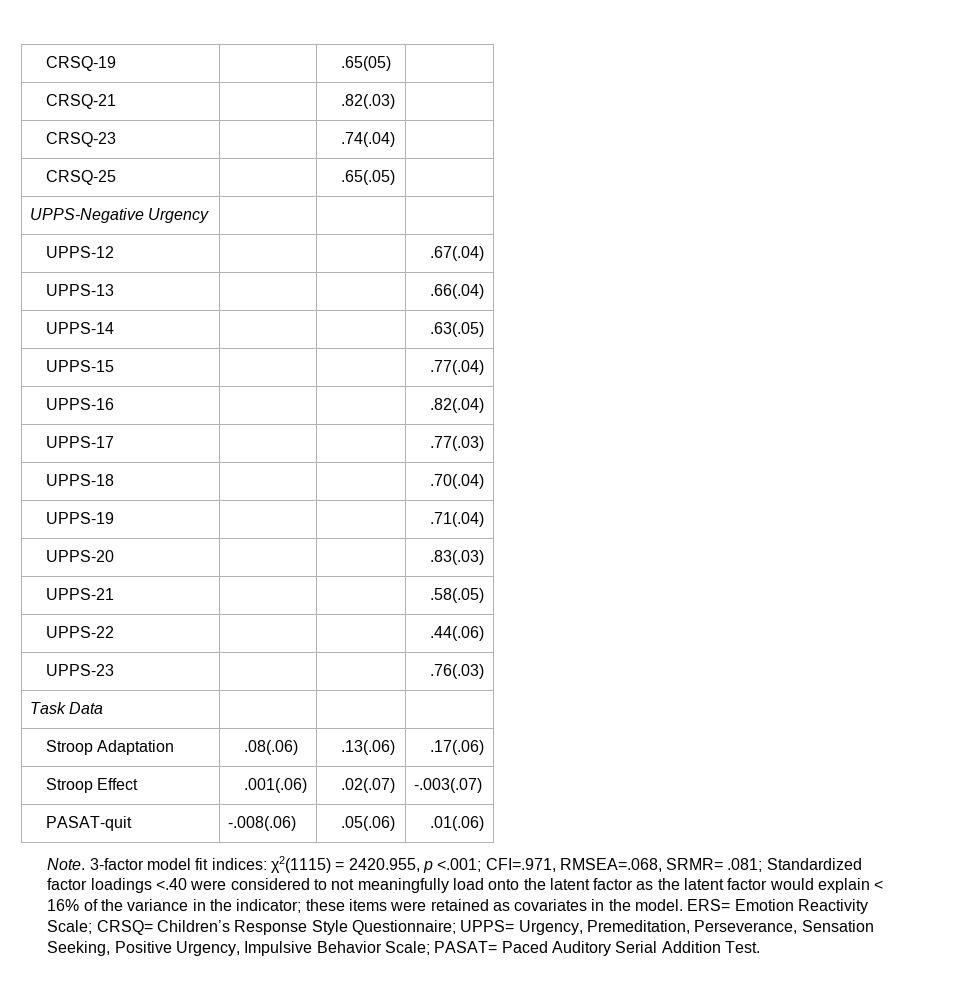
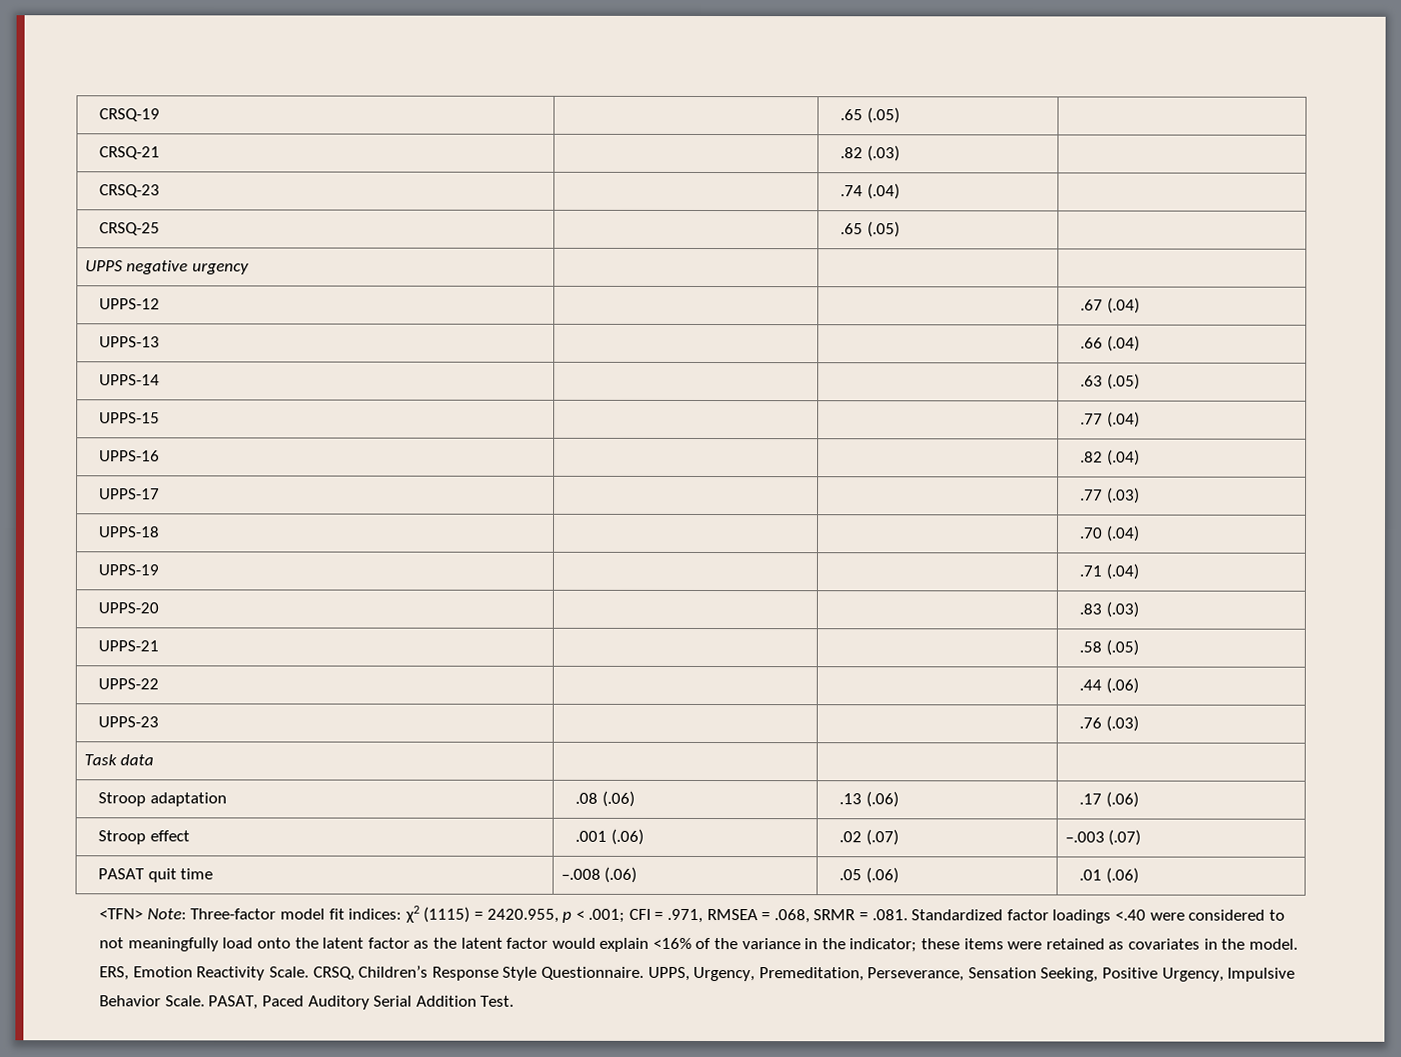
[340,56,391,71] .65(05) -> [840,107,900,124] .65 (.05)
[340,94,395,109] .82(.03) -> [840,145,900,162] .82 (.03)
[340,132,395,147] .74(.04) -> [840,183,900,200] .74 (.04)
[340,170,395,185] [29,208,210,223] .65(.05) | // UPPS-Negative Urgency -> [840,221,900,238] [84,260,249,275] .65 (.05) | // UPPS negative urgency
[429,246,484,261] .67(.04) -> [1080,297,1140,314] .67 (.04)
[429,284,484,299] .66(.04) -> [1080,335,1140,352] .66 (.04)
[429,322,484,337] .63(.05) -> [1080,373,1140,390] .63 (.05)
[429,360,484,375] .77(.04) -> [1080,411,1140,428] .77 (.04)
[429,398,484,413] .82(.04) -> [1080,449,1140,466] .82 (.04)
[429,436,484,451] .77(.03) -> [1080,487,1140,504] .77 (.03)
[429,474,484,489] .70(.04) -> [1079,525,1140,542] .70 (.04)
[429,512,484,527] .71(.04) -> [1079,563,1139,580] .71 (.04)
[429,550,484,565] .83(.03) -> [1079,601,1139,618] .83 (.03)
[429,588,484,603] .58(.05) -> [1079,639,1139,656] .58 (.05)
[429,626,484,641] .44(.06) -> [1079,677,1139,694] .44 (.06)
[429,664,484,679] .76(.03) -> [1079,715,1139,732] .76 (.03)
[69,702,104,714] [45,740,174,755] [243,740,298,755] [340,740,395,755] [429,740,484,755] [45,778,138,793] [243,778,307,793] [340,778,395,793] [413,778,482,793] [45,816,132,831] [227,816,296,831] [340,816,395,831] [429,816,484,831] [47,858,144,870] Data | | | // Stroop Adaptation | .08(.06) | .13(.06) | .17(.06) // Stroop Effect | .001(.06) | .02(.07) | -.003(.07) // PASAT-quit | -.008(.06) | .05(.06) | .01(.06) // Note. 3-factor -> [120,754,155,766] [98,792,227,807] [575,790,635,807] [839,791,899,808] [1079,791,1139,808] [98,830,190,845] [575,828,644,845] [839,829,899,846] [1064,829,1142,846] [98,868,214,883] [560,866,638,883] [839,867,899,884] [1079,867,1139,884] [99,908,277,920] data | | | // Stroop adaptation | .08 (.06) | .13 (.06) | .17 (.06) // Stroop effect | .001 (.06) | .02 (.07) | –.003 (.07) // PASAT quit time | –.008 (.06) | .05 (.06) | .01 (.06) // <TFN> Note: Three-factor
[270,856,331,873] χ2(1115) -> [404,905,471,923] χ2 (1115)
[437,858,763,872] <.001; CFI=.971, RMSEA=.068, SRMR= .081; -> [575,908,908,924] < .001; CFI = .971, RMSEA = .068, SRMR = .081.
[874,880,884,890] [47,899,80,911] < 16% -> [652,937,692,949] <16%
[687,899,731,911] ERS= -> [99,966,130,981] ERS,
[47,920,153,935] Scale; CRSQ= -> [268,966,355,981] Scale. CRSQ,
[351,920,515,935] Questionnaire; UPPS= -> [540,966,690,981] Questionnaire. UPPS,
[384,941,498,955] Scale; PASAT= -> [164,995,259,1010] Scale. PASAT,

